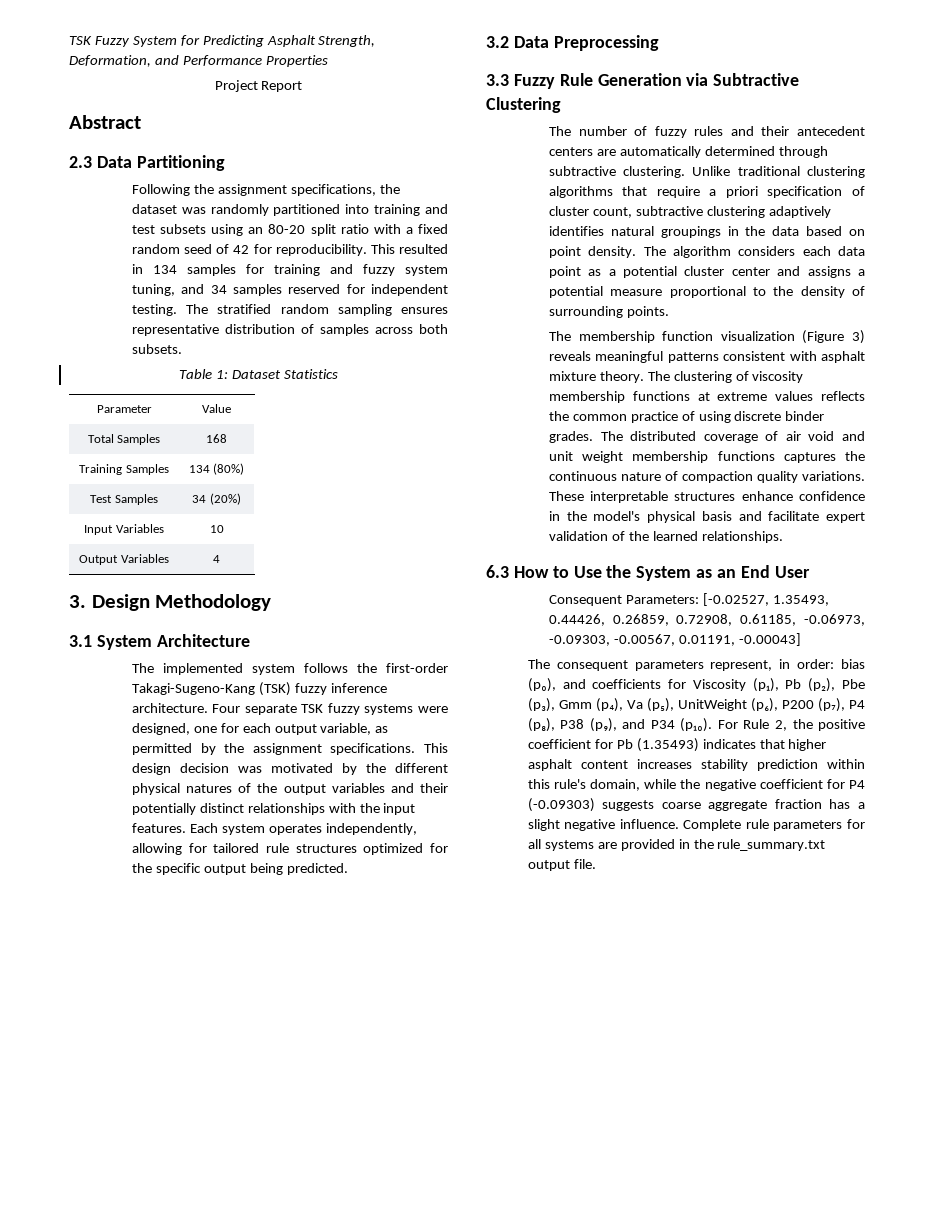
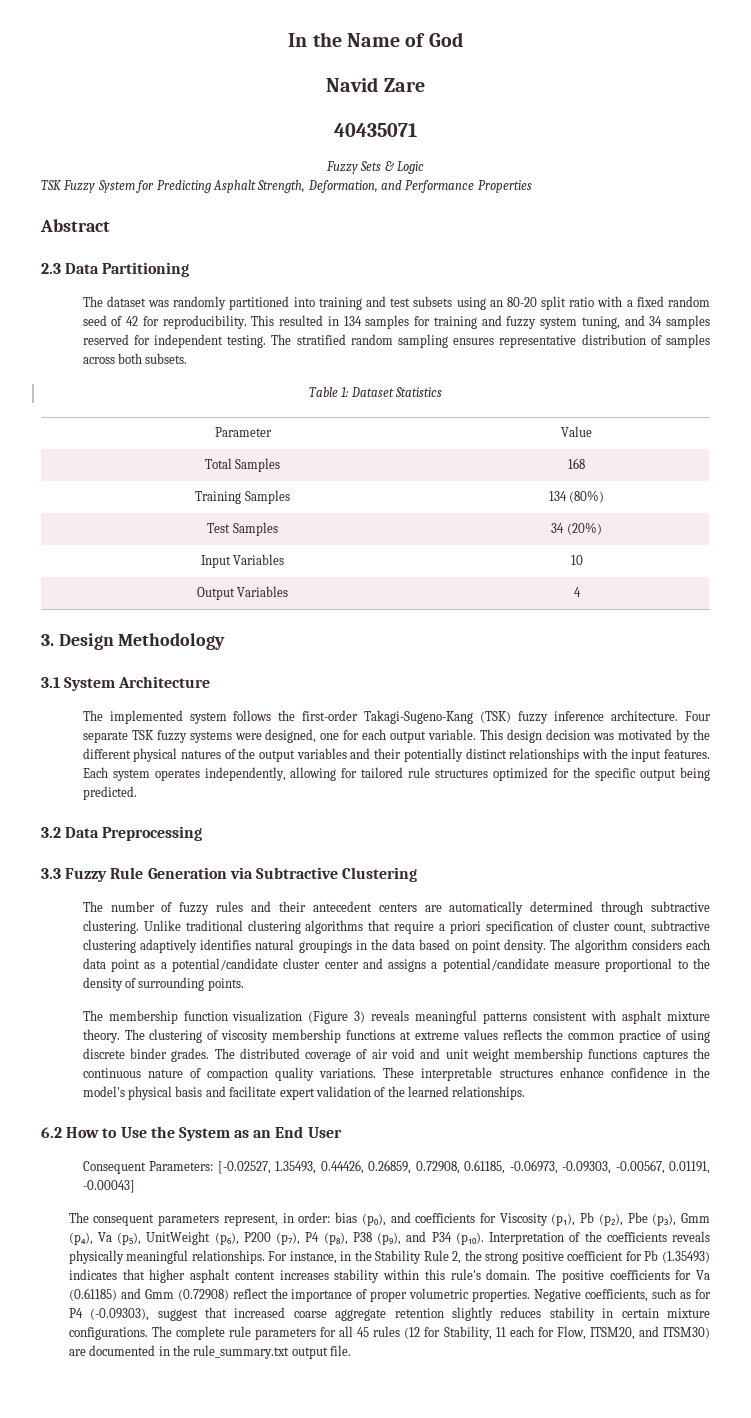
(69, 40) none -> [288,32,463,47] [326,77,425,92] [334,123,417,137] [325,161,425,174] In the Name of God // Navid Zare // 40435071 // Fuzzy Sets & Logic //
[214,80,303,92] // Project Report -> (532, 186) none
[131,184,400,196] Following the assignment specifications, the -> [82,296,103,307] The
[320,723,389,735] [131,743,416,755] variable, as permitted by the assignment specifications. -> [428,729,477,740] variable.
[623,266,678,278] potential -> [171,958,278,972] potential/candidate
[548,286,603,298] potential -> [442,958,549,972] potential/candidate
[486,565,509,578] 6.3 -> [41,1127,62,1138] 6.2
[717,720,738,729] For -> [489,1231,710,1245] [68,1250,422,1264] Interpretation of the coefficients reveals physically meaningful relationships. For instance, in the Stability
(813, 724) none -> [485,1252,519,1264] strong
[756,759,818,771] prediction -> (380, 1276) none
[590,779,865,791] [527,798,865,812] [527,819,865,831] [527,839,675,851] domain, while the negative coefficient for P4 (-0.09303) suggests coarse aggregate fraction has a slight negative influence. Complete rule parameters for all systems are provided -> [486,1269,710,1283] [68,1288,711,1302] [68,1307,710,1321] [68,1326,711,1340] [68,1345,156,1356] domain. The positive coefficients for Va (0.61185) and Gmm (0.72908) reflect the importance of proper volumetric properties. Negative coefficients, such as for P4 (-0.09303), suggest that increased coarse aggregate retention slightly reduces stability in certain mixture configurations. The complete rule parameters for all 45 rules (12 for Stability, 11 each for Flow, ITSM20, and ITSM30) are documented

